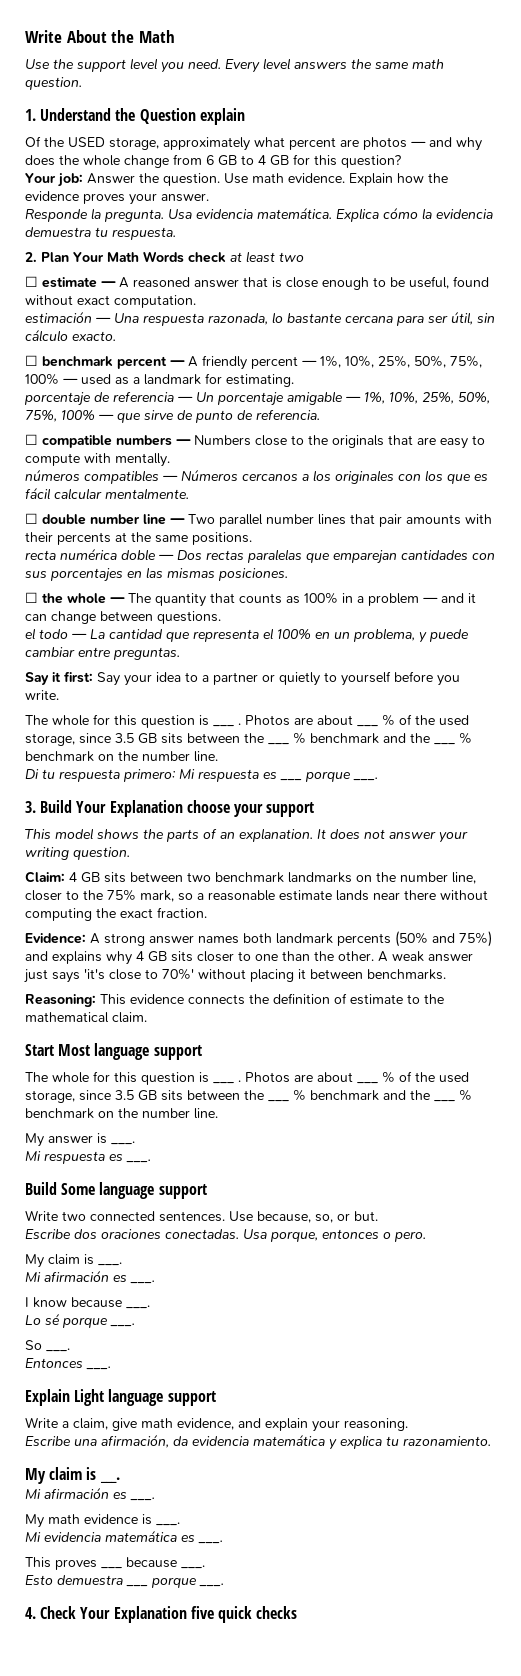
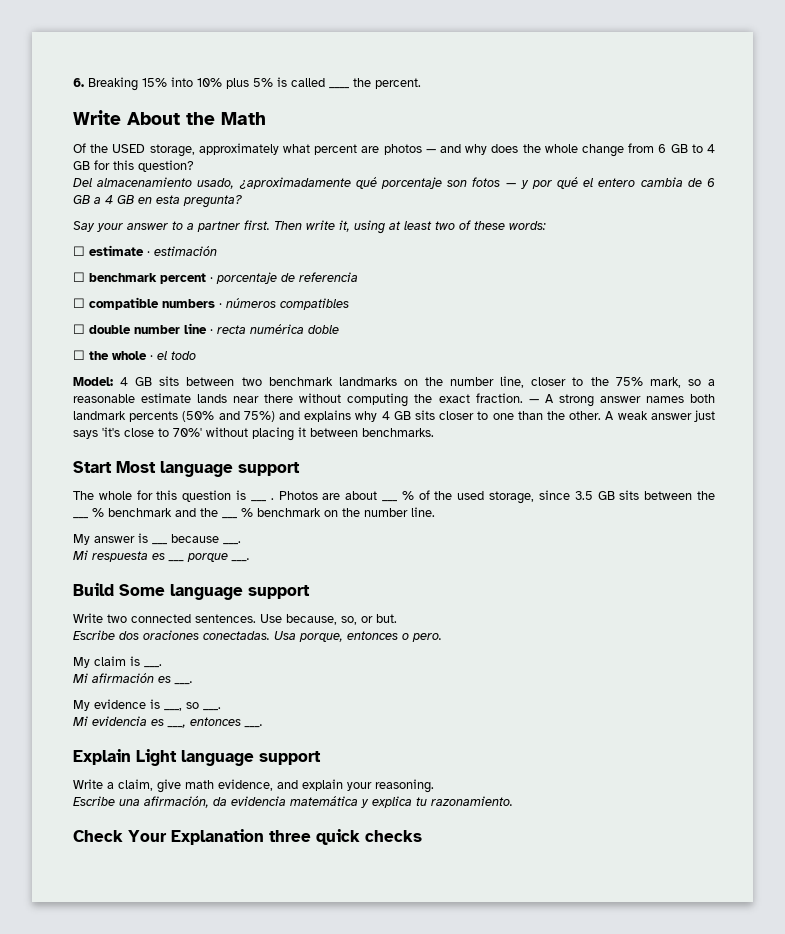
[25,30,175,43] [25,58,444,73] [25,77,82,90] [25,108,245,125] Write About the Math // Use the support level you need. Every level answers the same math question. // 1. Understand the Question explain -> [73,77,325,91] [329,87,350,89] [353,78,421,89] [73,110,266,125] 6. Breaking 15% into 10% plus 5% is called ____ the percent. // Write About the Math
[25,173,448,187] [25,191,209,205] [25,207,493,222] [25,227,176,240] [25,251,226,263] Your job: Answer the question. Use math evidence. Explain how the evidence proves your answer. // Responde la pregunta. Usa evidencia matemática. Explica cómo la evidencia demuestra tu respuesta. // 2. Plan Your Math Words check -> [73,177,715,189] [73,195,242,208] [73,220,385,234] Del almacenamiento usado, ¿aproximadamente qué porcentaje son fotos — y por qué el entero cambia de 6 GB a 4 GB en esta pregunta? // Say your answer to a partner first. Then write it, using
(304, 257) none -> [459,220,546,230] of these words:
[101,276,489,290] [25,295,196,308] [25,311,495,326] [25,329,116,342] [25,355,482,370] [25,373,294,387] [24,391,490,406] [25,409,320,423] [25,434,485,449] [25,453,170,467] [25,469,488,484] [25,487,189,500] [25,513,492,527] [25,532,252,545] [25,548,495,564] [25,567,288,582] [25,592,476,607] [25,611,221,624] [25,628,469,643] [25,647,180,660] [25,671,460,686] [25,690,59,700] [25,714,234,728] [238,715,353,726] [357,714,469,727] [25,733,264,746] [268,732,430,745] [434,732,472,745] [25,751,218,762] [25,769,277,782] [280,771,378,782] [25,800,315,817] [25,828,468,843] [25,847,130,860] [25,871,65,883] — A reasoned answer that is close enough to be useful, found without exact computation. // estimación — Una respuesta razonada, lo bastante cercana para ser útil, sin cálculo exacto. // ☐ benchmark percent — A friendly percent — 1%, 10%, 25%, 50%, 75%, 100% — used as a landmark for estimating. // porcentaje de referencia — Un porcentaje amigable — 1%, 10%, 25%, 50%, 75%, 100% — que sirve de punto de referencia. // ☐ compatible numbers — Numbers close to the originals that are easy to compute with mentally. // números compatibles — Números cercanos a los originales con los que es fácil calcular mentalmente. // ☐ double number line — Two parallel number lines that pair amounts with their percents at the same positions. // recta numérica doble — Dos rectas paralelas que emparejan cantidades con sus porcentajes en las mismas posiciones. // ☐ the whole — The quantity that counts as 100% in a problem — and it can change between questions. // el todo — La cantidad que representa el 100% en un problema, y puede cambiar entre preguntas. // Say it first: Say your idea to a partner or quietly to yourself before you write. // The whole for this question is ___ . Photos are about ___ % of the used storage, since 3.5 GB sits between the ___ % benchmark and the ___ % benchmark on the number line. // Di tu respuesta primero: Mi respuesta es ___ porque ___. // 3. Build Your Explanation choose your support // This model shows the parts of an explanation. It does not answer your writing question. // Claim: -> [147,246,217,256] [73,272,358,284] [73,297,349,310] [73,323,339,334] [73,350,196,360] [73,377,113,386] · estimación // ☐ benchmark percent · porcentaje de referencia // ☐ compatible numbers · números compatibles // ☐ double number line · recta numérica doble // ☐ the whole · el todo // Model:
[25,933,86,944] // Evidence: -> [528,399,539,403] —
[25,993,444,1007] [25,1012,147,1023] // Reasoning: This evidence connects the definition of estimate to the mathematical claim. -> (434, 432) none
(107, 1138) none -> [152,543,168,545] [171,534,219,543] ___ because
(123, 1157) none -> [168,553,228,562] ___ porque
[25,1297,150,1309] [25,1313,135,1328] [25,1340,70,1352] [25,1358,83,1368] I know because ___. // Lo sé porque ___. // So ___. // Entonces -> [73,699,221,711] [73,716,241,728] My evidence is ___, so ___. // Mi evidencia es ___, entonces
[25,1467,120,1484] [25,1487,155,1501] [25,1514,180,1528] [25,1530,223,1544] [25,1557,205,1570] [25,1575,123,1585] [126,1577,224,1588] [25,1607,36,1619] My claim is ___. // Mi afirmación es ___. // My math evidence is ___. // Mi evidencia matemática es ___. // This proves ___ because ___. // Esto demuestra ___ porque ___. // 4. -> (513, 801) none
[190,1606,214,1619] five -> [269,830,311,842] three

